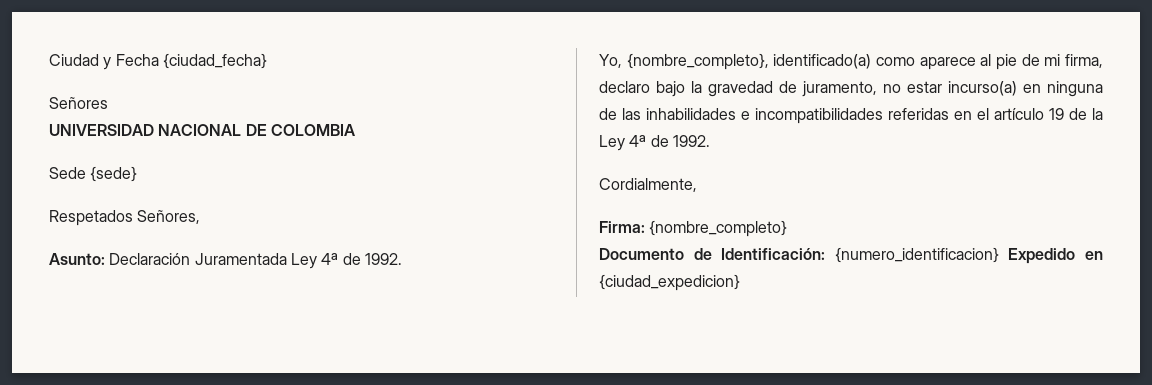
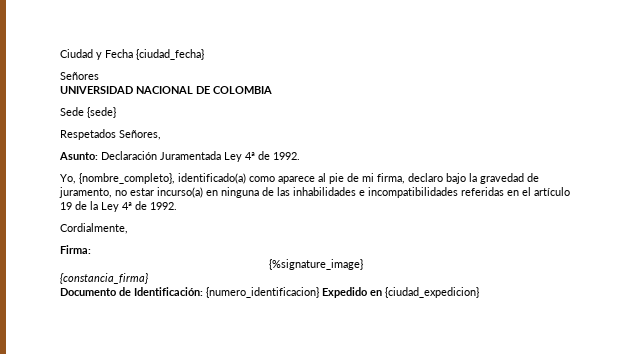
[649,220,788,237] {nombre_completo} -> [269,259,363,270] [60,273,148,284] // {%signature_image} // {constancia_firma}

